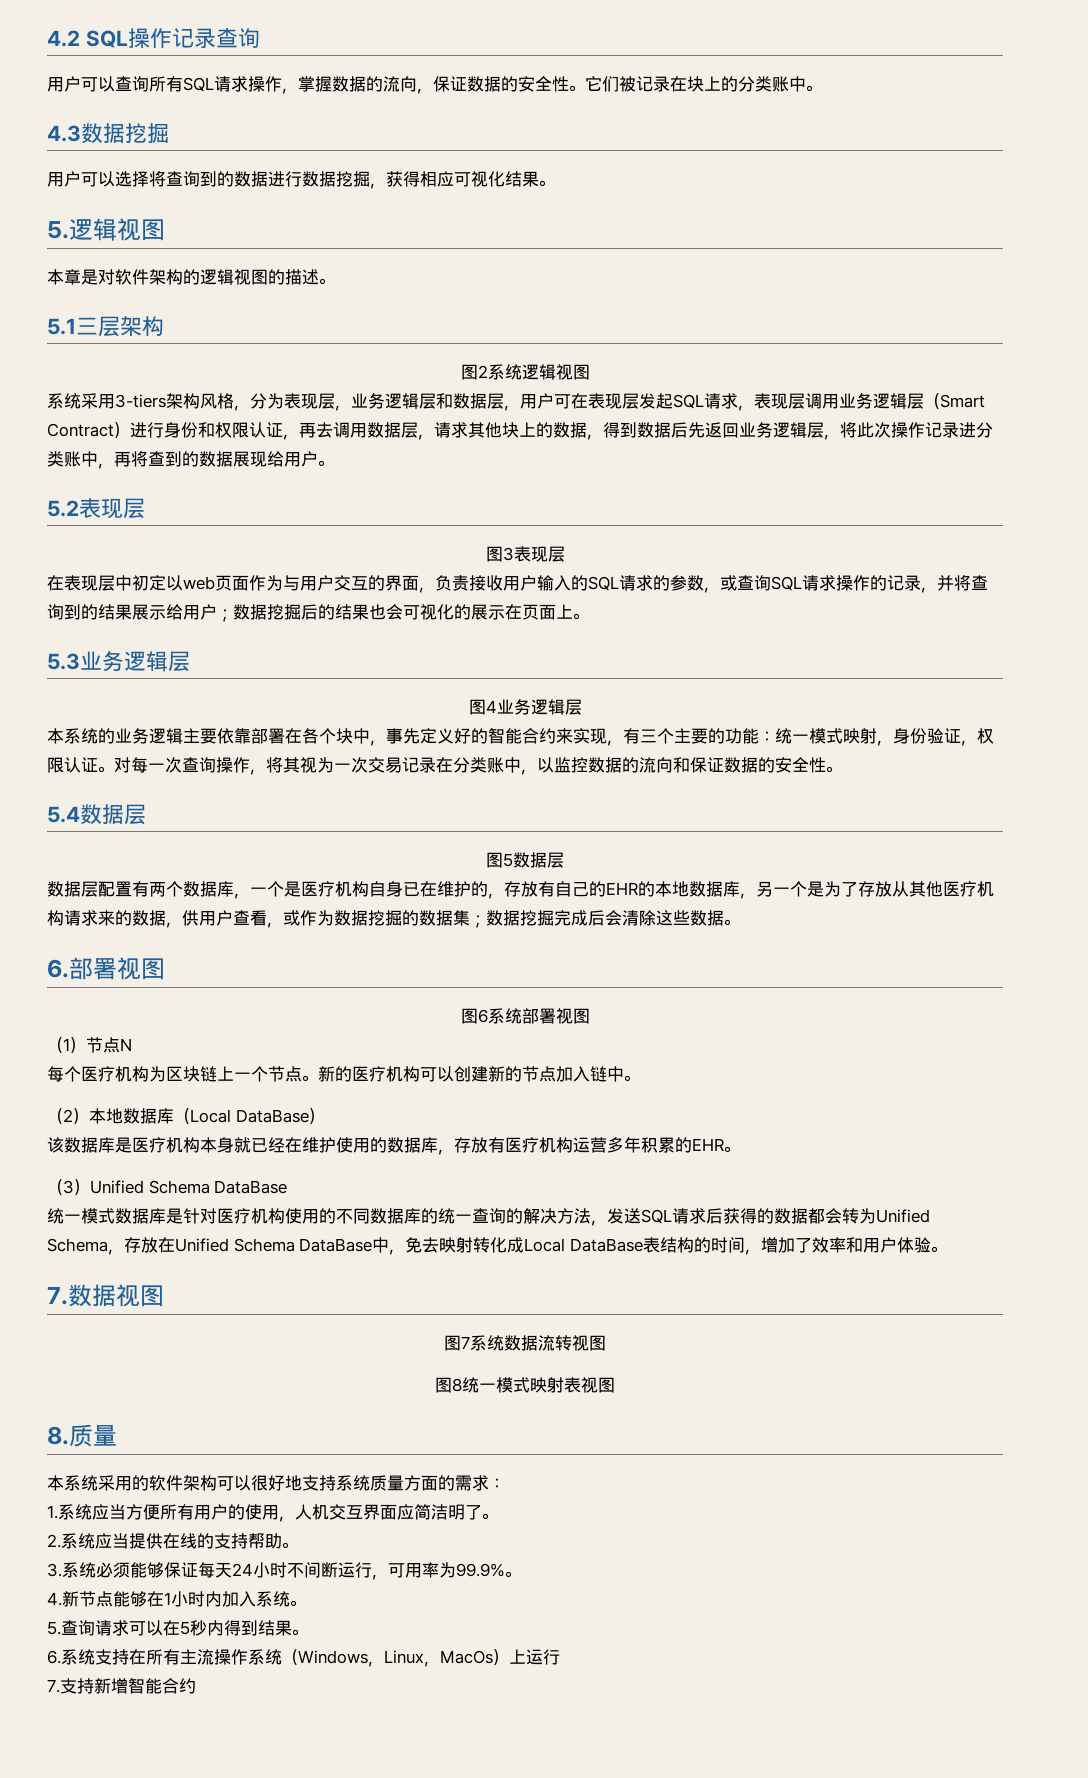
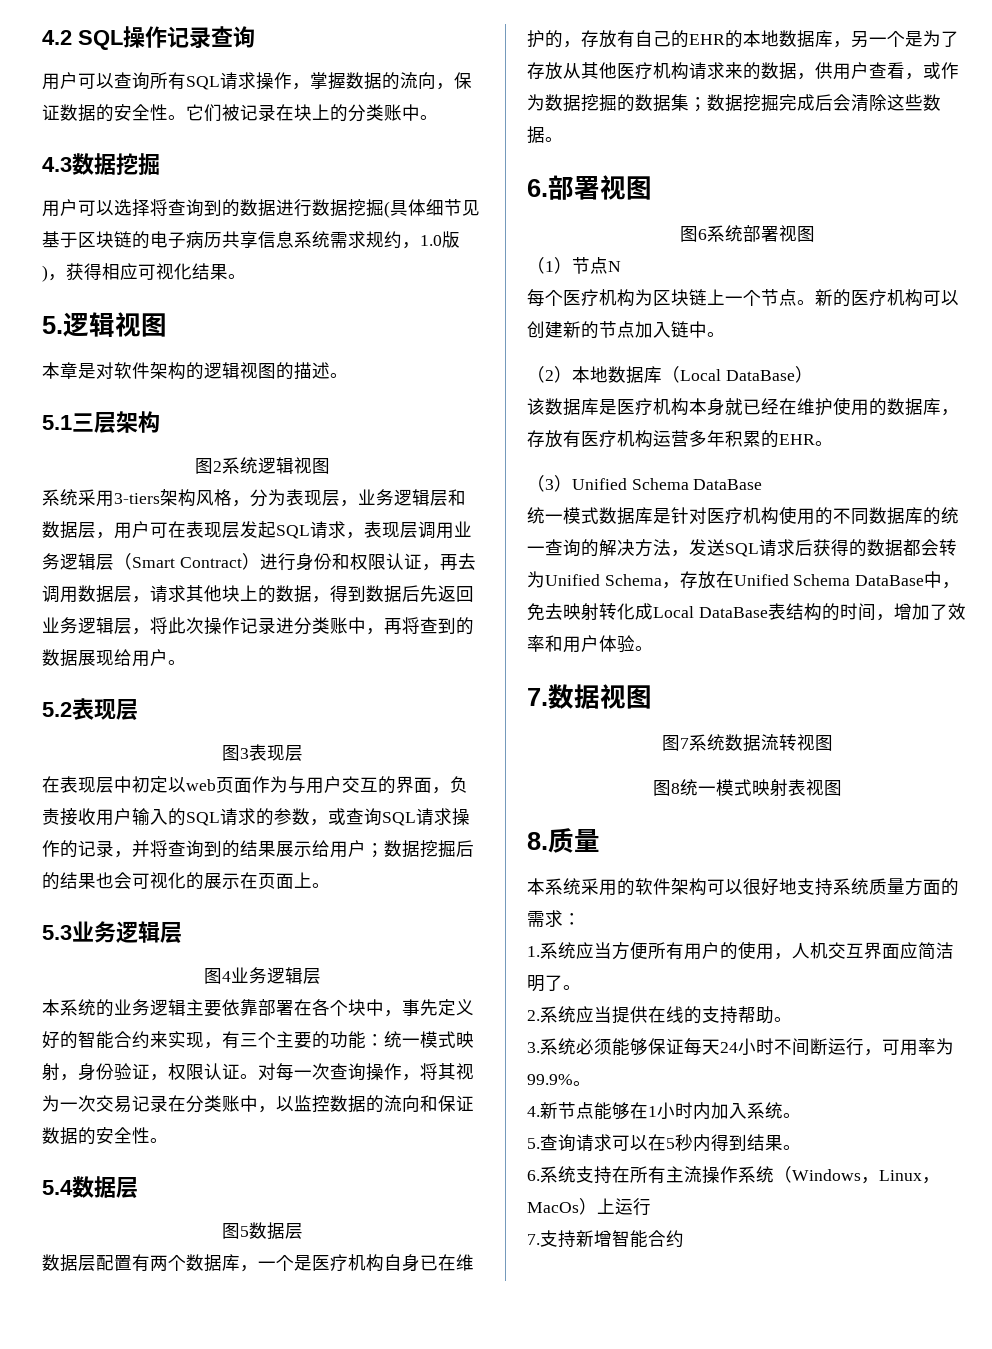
(370, 179) none -> [384,199,480,218] [42,231,460,249] [42,265,48,282] (具体细节见基于区块链的电子病历共享信息系统需求规约，1.0版)

